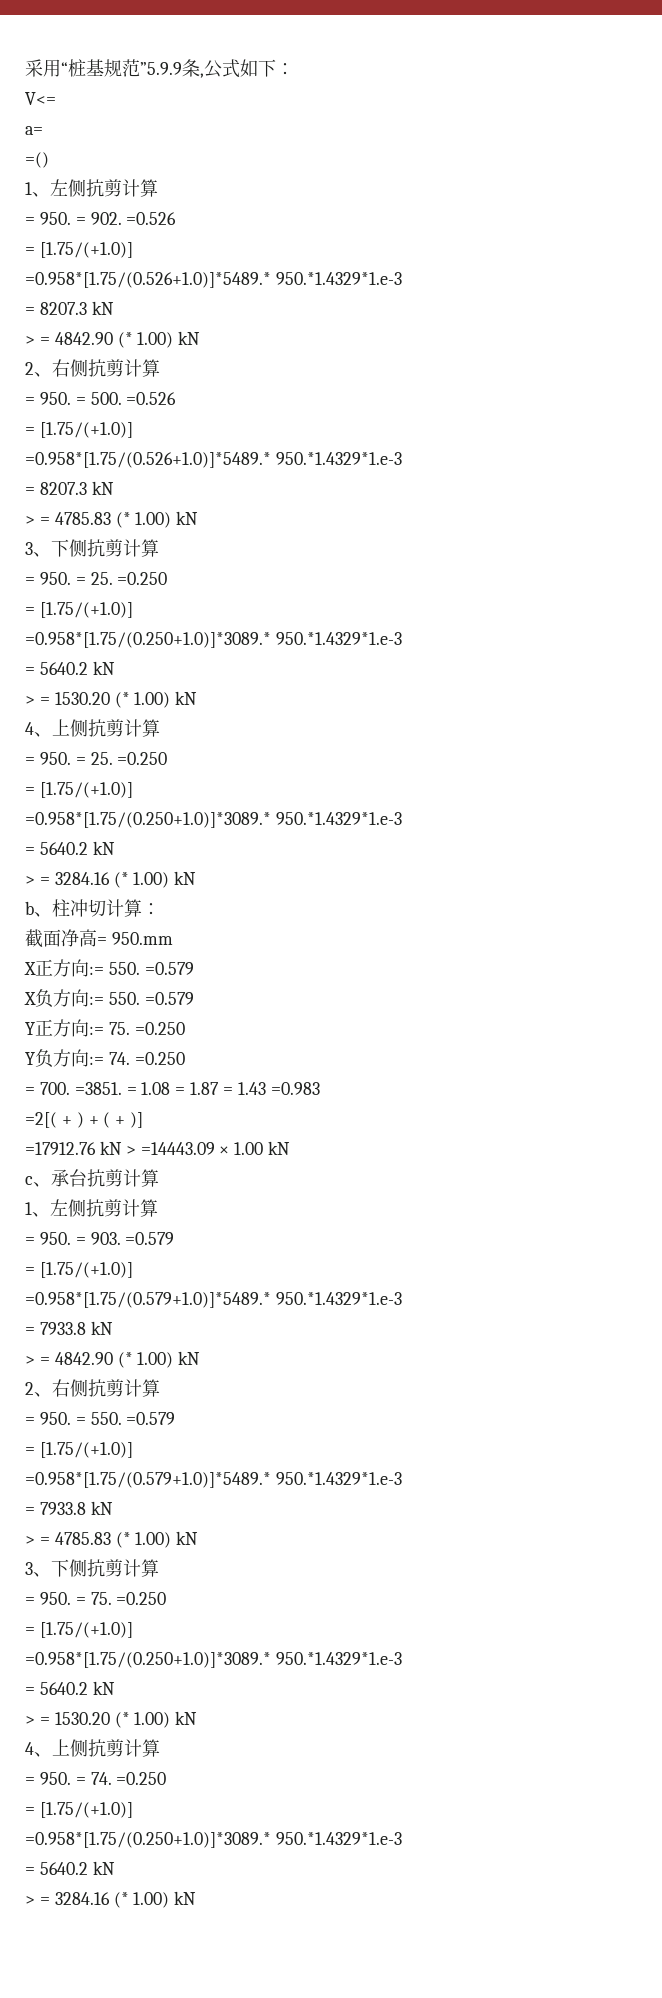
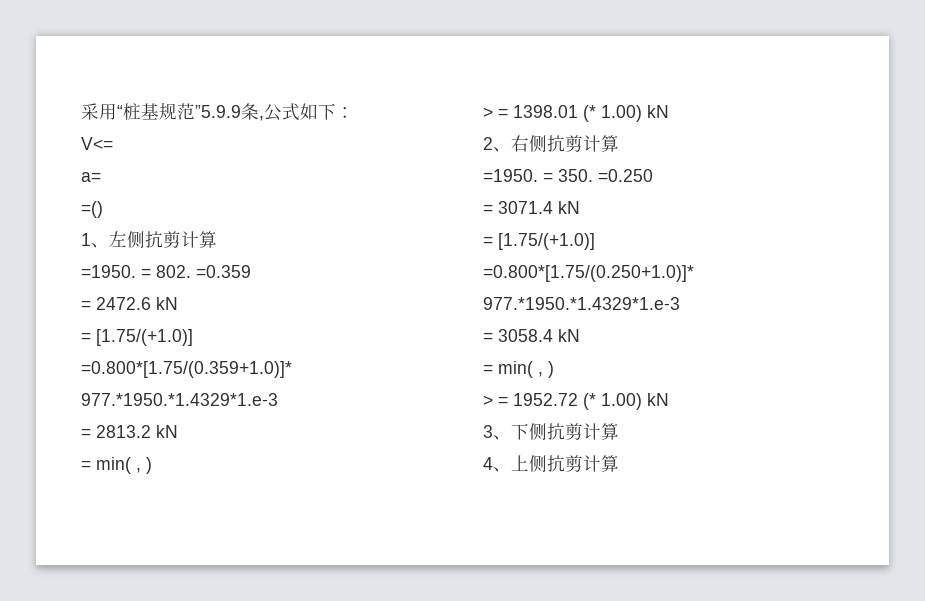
[25,212,177,225] [25,242,133,258] [25,272,402,288] [25,301,114,315] [25,331,201,348] [25,359,160,377] [25,392,177,405] [25,422,133,438] [25,452,402,468] [25,481,114,495] [25,511,199,528] [25,539,159,557] [25,572,168,585] [25,602,133,618] [25,632,402,648] [25,661,115,675] [25,691,198,708] [25,719,160,737] [25,752,168,765] [25,782,133,798] [25,812,402,828] [25,841,115,855] [25,871,197,888] [25,899,160,917] [25,929,173,948] [24,959,194,977] [24,989,194,1008] [25,1019,185,1037] [25,1049,185,1068] [25,1082,320,1095] [25,1112,144,1128] [25,1141,291,1155] [25,1169,159,1187] [25,1199,158,1217] [25,1232,175,1245] [25,1262,133,1278] [25,1292,402,1308] [25,1321,113,1335] [25,1351,201,1368] [25,1379,160,1397] [25,1412,176,1425] [25,1442,133,1458] [25,1472,402,1488] [25,1501,113,1515] [25,1531,199,1548] [25,1559,159,1577] [25,1592,167,1605] [25,1622,133,1638] [25,1652,402,1668] [25,1681,115,1695] [25,1711,198,1728] [25,1739,160,1757] [25,1772,167,1785] [25,1802,133,1818] [25,1832,402,1848] [25,1861,115,1875] [25,1891,197,1908] = 950. = 902. =0.526 // = [1.75/(+1.0)] // =0.958*[1.75/(0.526+1.0)]*5489.* 950.*1.4329*1.e-3 // = 8207.3 kN // > = 4842.90 (* 1.00) kN // 2、右侧抗剪计算 // = 950. = 500. =0.526 // = [1.75/(+1.0)] // =0.958*[1.75/(0.526+1.0)]*5489.* 950.*1.4329*1.e-3 // = 8207.3 kN // > = 4785.83 (* 1.00) kN // 3、下侧抗剪计算 // = 950. = 25. =0.250 // = [1.75/(+1.0)] // =0.958*[1.75/(0.250+1.0)]*3089.* 950.*1.4329*1.e-3 // = 5640.2 kN // > = 1530.20 (* 1.00) kN // 4、上侧抗剪计算 // = 950. = 25. =0.250 // = [1.75/(+1.0)] // =0.958*[1.75/(0.250+1.0)]*3089.* 950.*1.4329*1.e-3 // = 5640.2 kN // > = 3284.16 (* 1.00) kN // b、柱冲切计算： // 截面净高= 950.mm // X正方向:= 550. =0.579 // X负方向:= 550. =0.579 // Y正方向:= 75. =0.250 // Y负方向:= 74. =0.250 // = 700. =3851. = 1.08 = 1.87 = 1.43 =0.983 // =2[( + ) + ( + )] // =17912.76 kN > =14443.09 × 1.00 kN // c、承台抗剪计算 // 1、左侧抗剪计算 // = 950. = 903. =0.579 // = [1.75/(+1.0)] // =0.958*[1.75/(0.579+1.0)]*5489.* 950.*1.4329*1.e-3 // = 7933.8 kN // > = 4842.90 (* 1.00) kN // 2、右侧抗剪计算 // = 950. = 550. =0.579 // = [1.75/(+1.0)] // =0.958*[1.75/(0.579+1.0)]*5489.* 950.*1.4329*1.e-3 // = 7933.8 kN // > = 4785.83 (* 1.00) kN // 3、下侧抗剪计算 // = 950. = 75. =0.250 // = [1.75/(+1.0)] // =0.958*[1.75/(0.250+1.0)]*3089.* 950.*1.4329*1.e-3 // = 5640.2 kN // > = 1530.20 (* 1.00) kN // 4、上侧抗剪计算 // = 950. = 74. =0.250 // = [1.75/(+1.0)] // =0.958*[1.75/(0.250+1.0)]*3089.* 950.*1.4329*1.e-3 // = 5640.2 kN // > = 3284.16 (* 1.00) kN -> [81,265,251,278] [81,297,178,310] [81,329,193,346] [81,361,292,378] [81,393,278,406] [81,425,178,438] [81,457,152,474] [483,105,669,122] [483,135,619,152] [483,169,653,182] [483,201,580,214] [483,233,595,250] [483,265,694,282] [483,297,680,310] [483,329,580,342] [483,361,554,378] [483,393,669,410] [483,423,619,440] [483,455,619,472] =1950. = 802. =0.359 // = 2472.6 kN // = [1.75/(+1.0)] // =0.800*[1.75/(0.359+1.0)]* 977.*1950.*1.4329*1.e-3 // = 2813.2 kN // = min( , ) // > = 1398.01 (* 1.00) kN // 2、右侧抗剪计算 // =1950. = 350. =0.250 // = 3071.4 kN // = [1.75/(+1.0)] // =0.800*[1.75/(0.250+1.0)]* 977.*1950.*1.4329*1.e-3 // = 3058.4 kN // = min( , ) // > = 1952.72 (* 1.00) kN // 3、下侧抗剪计算 // 4、上侧抗剪计算

